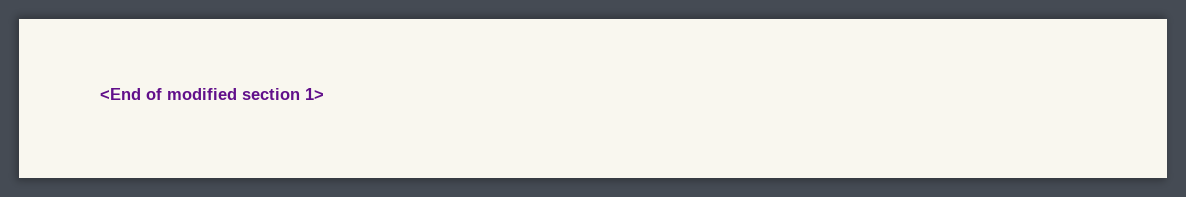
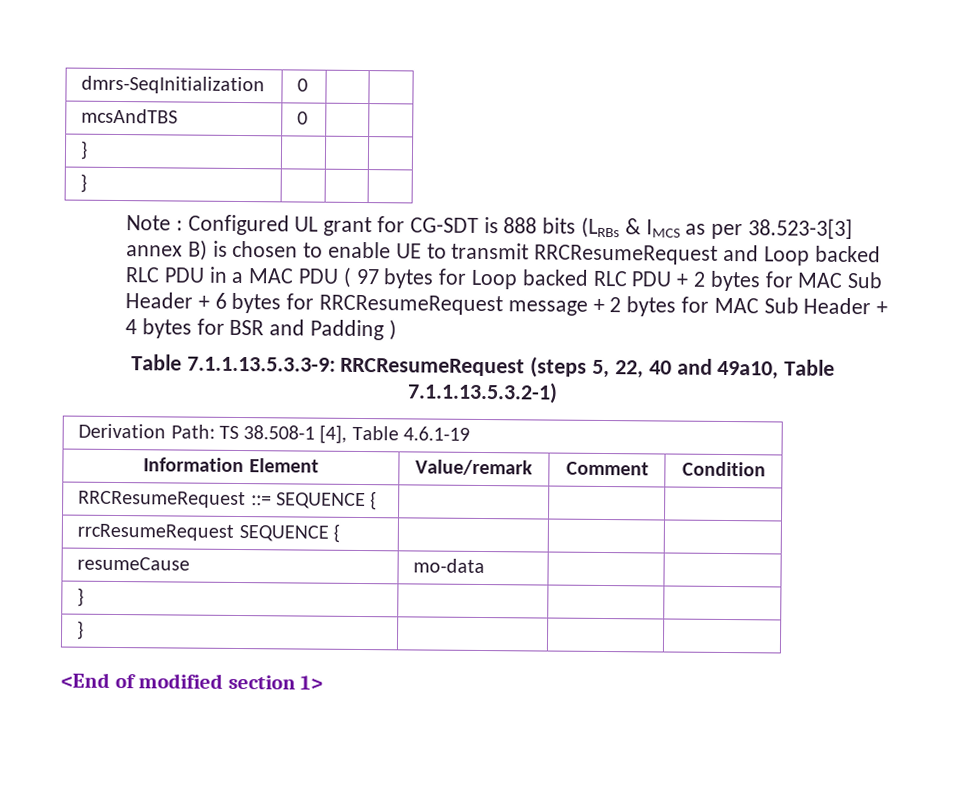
(100, 94) none -> [81,75,266,95] [297,78,309,92] [81,108,179,124] [297,111,309,125] [80,140,89,160] [80,173,88,193] [125,214,853,240] [125,239,881,266] [124,266,884,292] [124,292,889,317] [124,318,397,341] [130,354,836,380] [407,381,558,404] [78,423,470,444] [143,457,319,473] [415,459,533,476] [565,461,649,476] [681,461,766,477] [78,490,378,511] [77,523,340,543] [77,556,191,571] [413,558,486,574] [77,587,85,607] [76,620,85,640] dmrs-SeqInitialization | 0 | | // mcsAndTBS | 0 | | // } | | | // } | | | // Note : Configured UL grant for CG-SDT is 888 bits (LRBs & IMCS as per 38.523-3[3] annex B) is chosen to enable UE to transmit RRCResumeRequest and Loop backed RLC PDU in a MAC PDU ( 97 bytes for Loop backed RLC PDU + 2 bytes for MAC Sub Header + 6 bytes for RRCResumeRequest message + 2 bytes for MAC Sub Header + 4 bytes for BSR and Padding ) // Table 7.1.1.13.5.3.3-9: RRCResumeRequest (steps 5, 22, 40 and 49a10, Table 7.1.1.13.5.3.2-1) // Derivation Path: TS 38.508-1 [4], Table 4.6.1-19 // Information Element | Value/remark | Comment | Condition // RRCResumeRequest ::= SEQUENCE { | | | // rrcResumeRequest SEQUENCE { | | | // resumeCause | mo-data | | // } | | | // } | | | //

